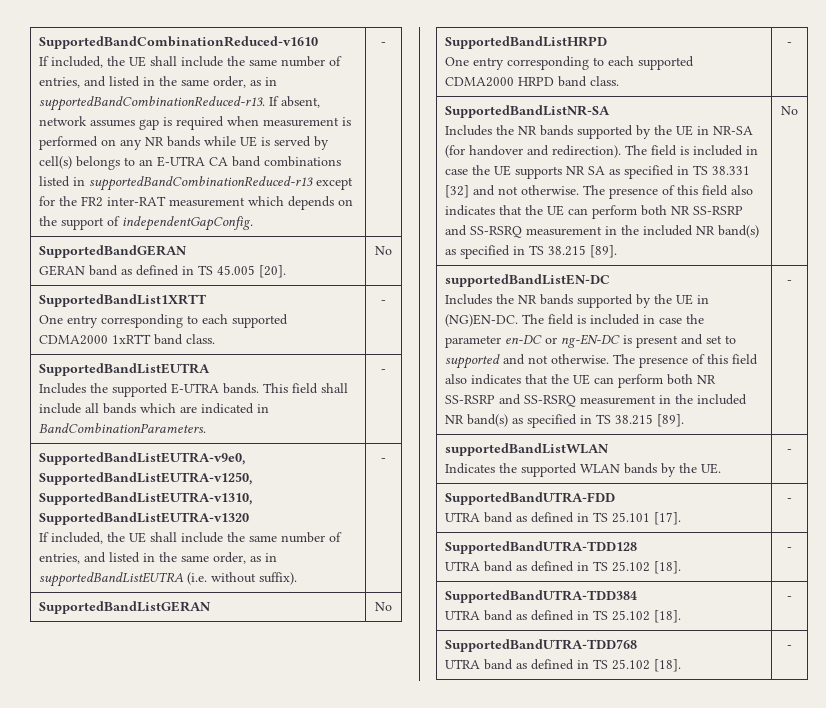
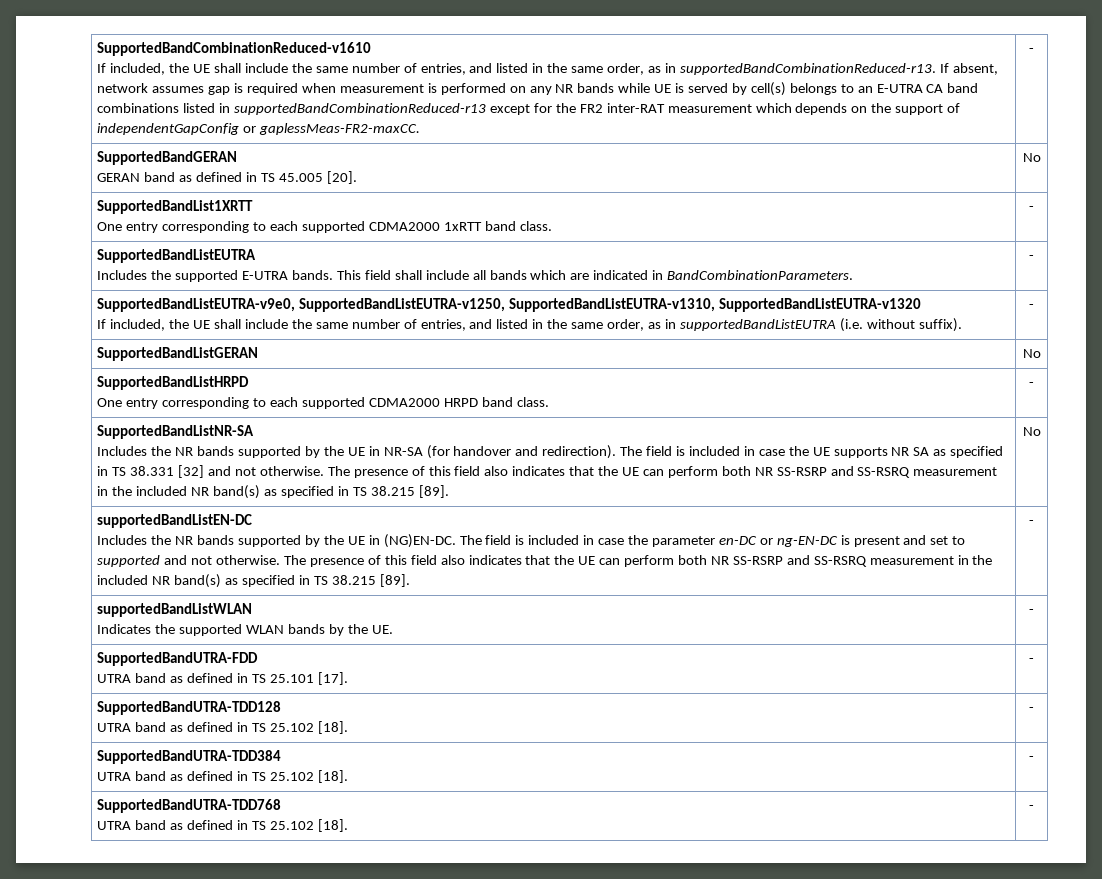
[121,216,253,231] independentGapConfig. -> [97,123,421,135] independentGapConfig or gaplessMeas-FR2-maxCC.

